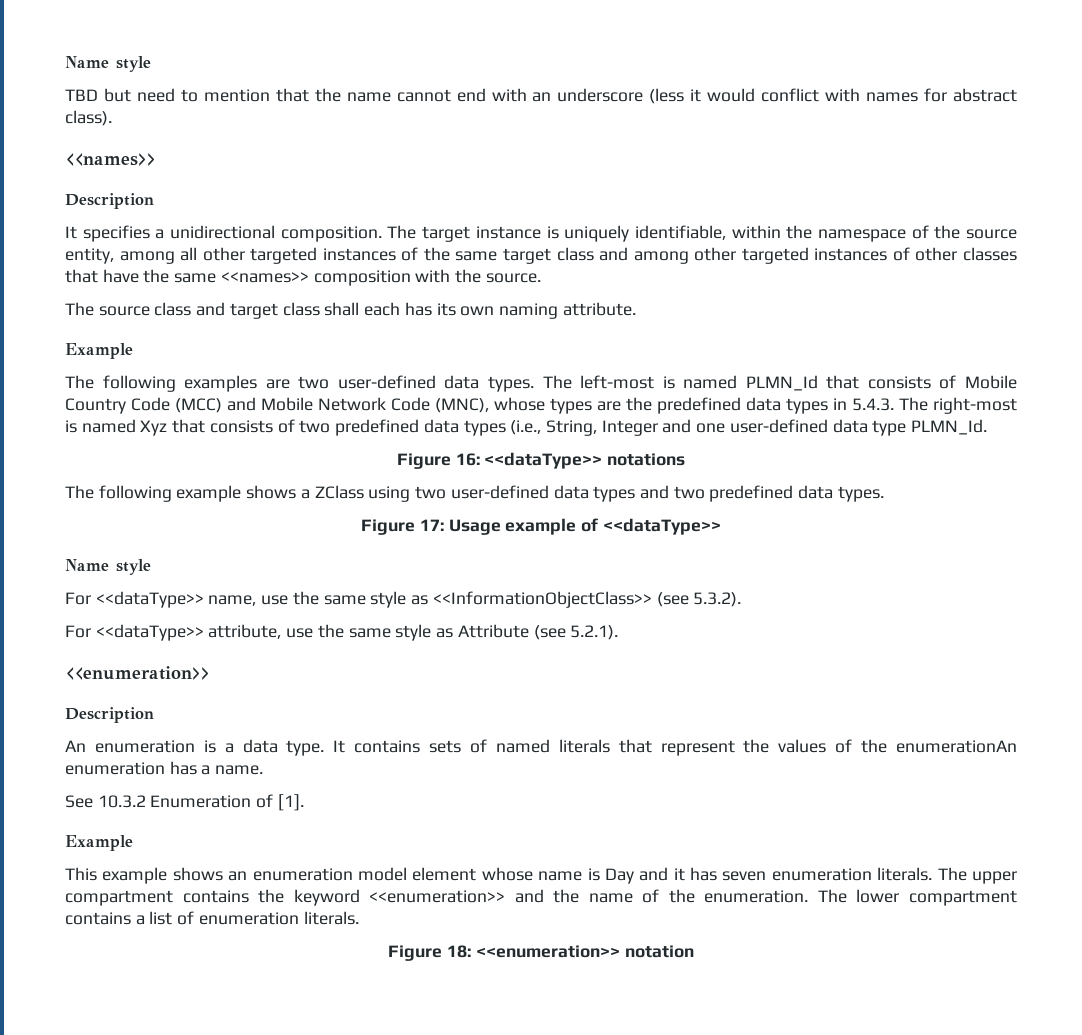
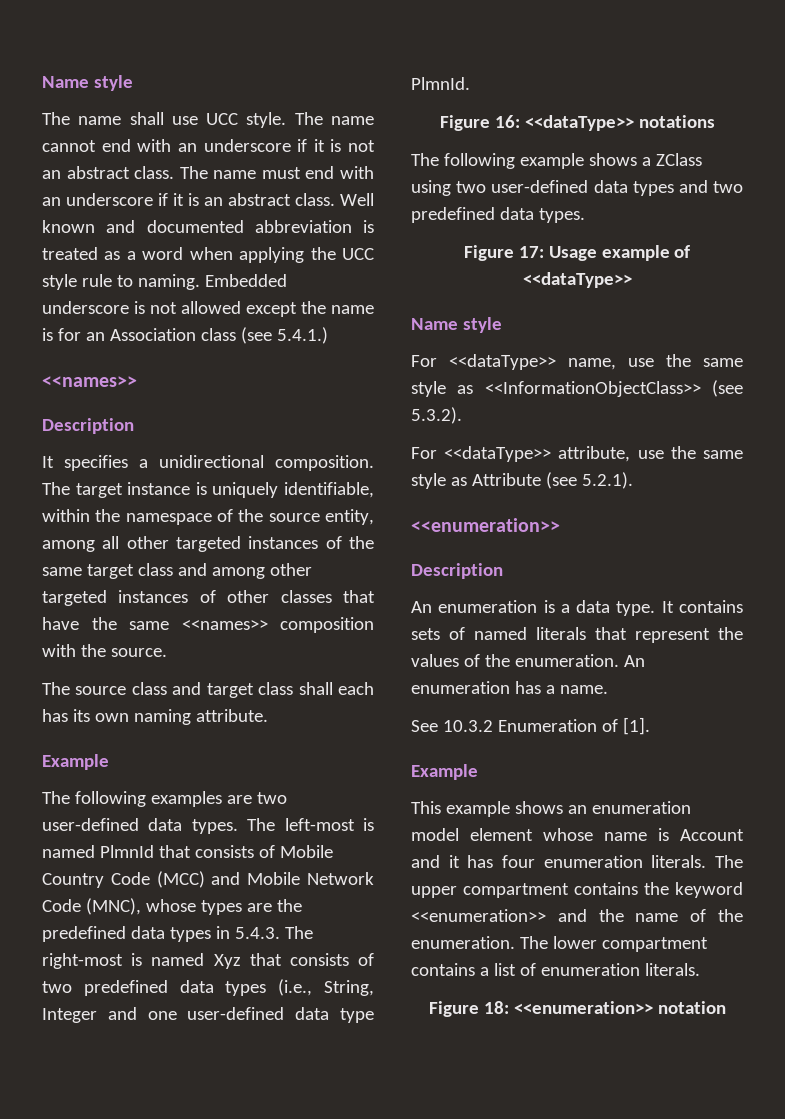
[65,56,151,72] [65,88,341,102] Name style // TBD but need to mention that the -> [42,75,133,91] [42,112,323,128] Name style // The name shall use UCC style. The
[649,88,1018,104] [65,110,112,126] (less it would conflict with names for abstract class). -> [297,139,375,152] [42,166,374,179] [42,193,374,206] [42,220,374,233] [42,247,375,263] [42,274,287,290] [42,301,374,317] [42,327,328,344] if it is not an abstract class. The name must end with an underscore if it is an abstract class. Well known and documented abbreviation is treated as a word when applying the UCC style rule to naming. Embedded underscore is not allowed except the name is for an Association class (see 5.4.1.)
[745,375,818,391] PLMN_Id -> [99,845,154,858] PlmnId
[911,419,988,435] PLMN_Id. -> [411,77,470,90] PlmnId.
[896,740,1018,753] enumerationAn -> [514,654,645,667] enumeration. An
[604,868,634,884] Day -> [680,829,744,841] Account
[722,871,767,881] seven -> [502,855,535,868] four

